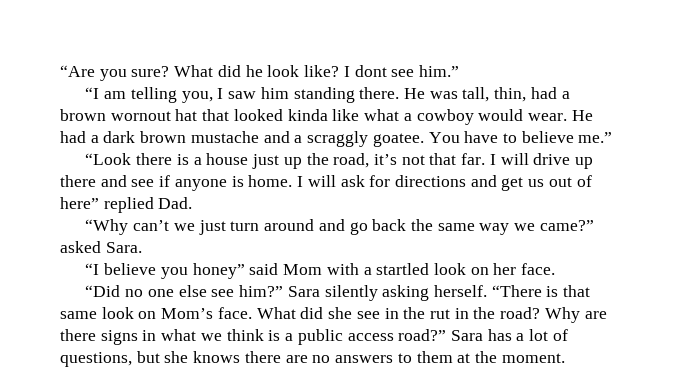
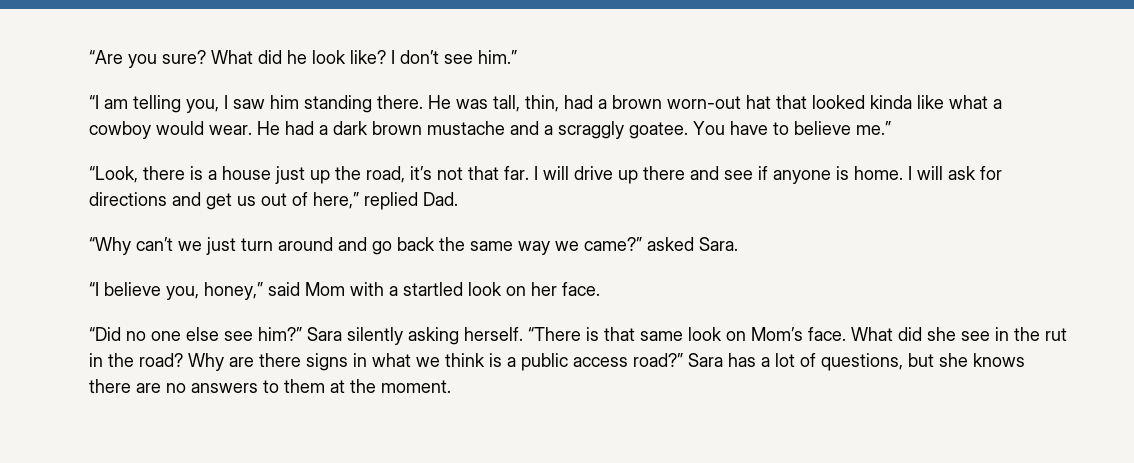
[354,65,387,77] dont -> [400,50,439,64] don’t
[110,111,171,121] wornout -> [667,96,741,109] worn-out
[85,153,132,165] “Look -> [89,166,138,183] “Look,
[60,197,99,209] here” -> [313,192,359,209] here,”
[160,263,245,279] you honey” -> [166,282,263,300] you, honey,”

